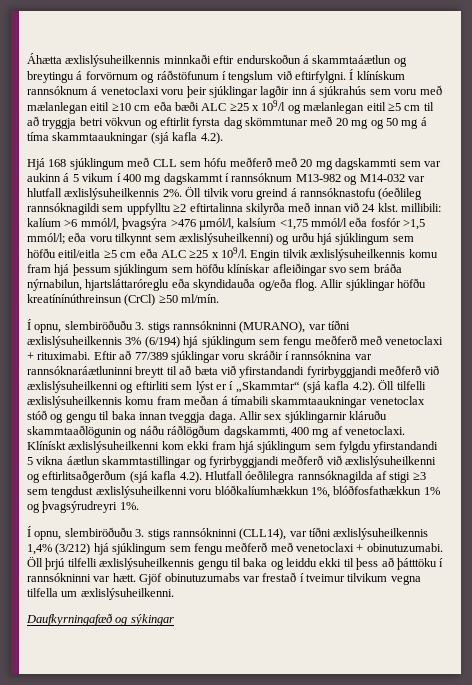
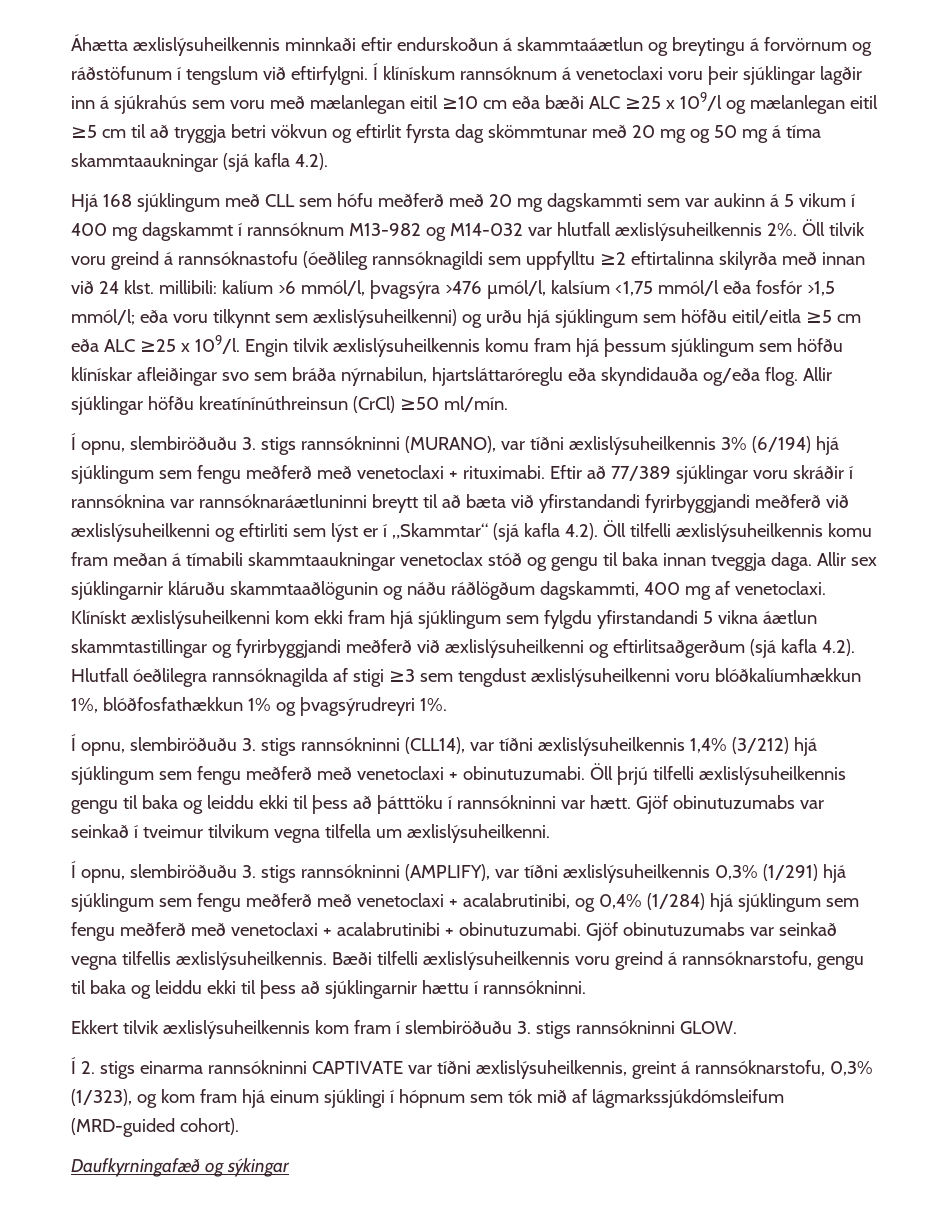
[262,572,297,582] frestað -> [71,824,129,838] seinkað
(174, 594) none -> [71,861,846,883] [71,893,859,912] [71,922,837,941] [71,951,864,970] [71,980,586,999] [71,1020,737,1039] [71,1057,873,1079] [71,1089,784,1108] [71,1118,239,1137] // Í opnu, slembiröðuðu 3. stigs rannsókninni (AMPLIFY), var tíðni æxlislýsuheilkennis 0,3% (1/291) hjá sjúklingum sem fengu meðferð með venetoclaxi + acalabrutinibi, og 0,4% (1/284) hjá sjúklingum sem fengu meðferð með venetoclaxi + acalabrutinibi + obinutuzumabi. Gjöf obinutuzumabs var seinkað vegna tilfellis æxlislýsuheilkennis. Bæði tilfelli æxlislýsuheilkennis voru greind á rannsóknarstofu, gengu til baka og leiddu ekki til þess að sjúklingarnir hættu í rannsókninni. // Ekkert tilvik æxlislýsuheilkennis kom fram í slembiröðuðu 3. stigs rannsókninni GLOW. // Í 2. stigs einarma rannsókninni CAPTIVATE var tíðni æxlislýsuheilkennis, greint á rannsóknarstofu, 0,3% (1/323), og kom fram hjá einum sjúklingi í hópnum sem tók mið af lágmarkssjúkdómsleifum (MRD-guided cohort).

